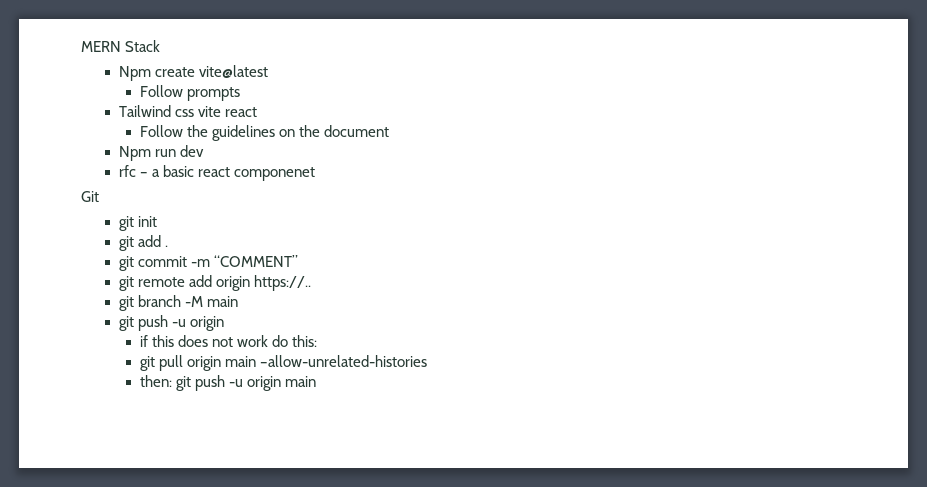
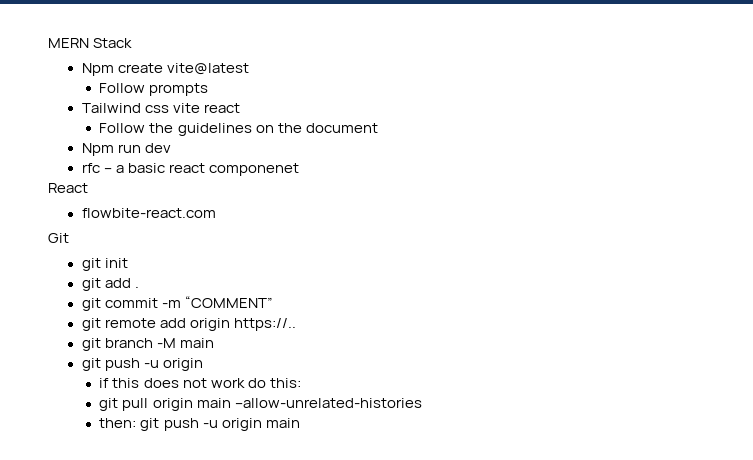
(315, 174) none -> [48,183,88,193] [81,208,216,218] // React // flowbite-react.com

